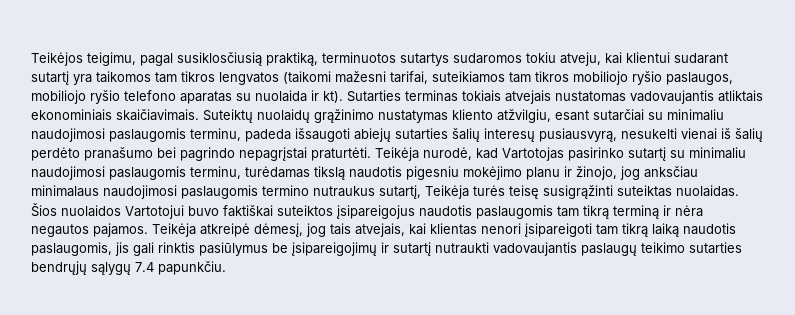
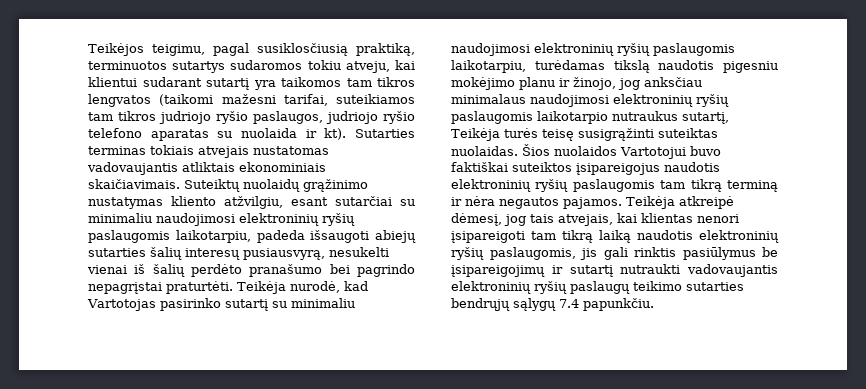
[573,71,628,85] mobiliojo -> [159,111,211,124] judriojo
[31,90,86,104] mobiliojo -> [326,111,378,124] judriojo
[109,128,241,142] paslaugomis terminu, -> [239,213,355,226] [88,230,251,243] elektroninių ryšių paslaugomis laikotarpiu,
[109,166,241,180] paslaugomis terminu, -> [534,43,735,56] [451,60,526,73] elektroninių ryšių paslaugomis laikotarpiu,
[181,185,309,199] paslaugomis termino -> [613,94,729,107] [451,111,608,124] elektroninių ryšių paslaugomis laikotarpio
(472, 211) none -> [451,179,569,192] elektroninių ryšių
(736, 229) none -> [699,230,779,243] [451,247,484,260] elektroninių ryšių
(577, 249) none -> [451,281,567,294] elektroninių ryšių

